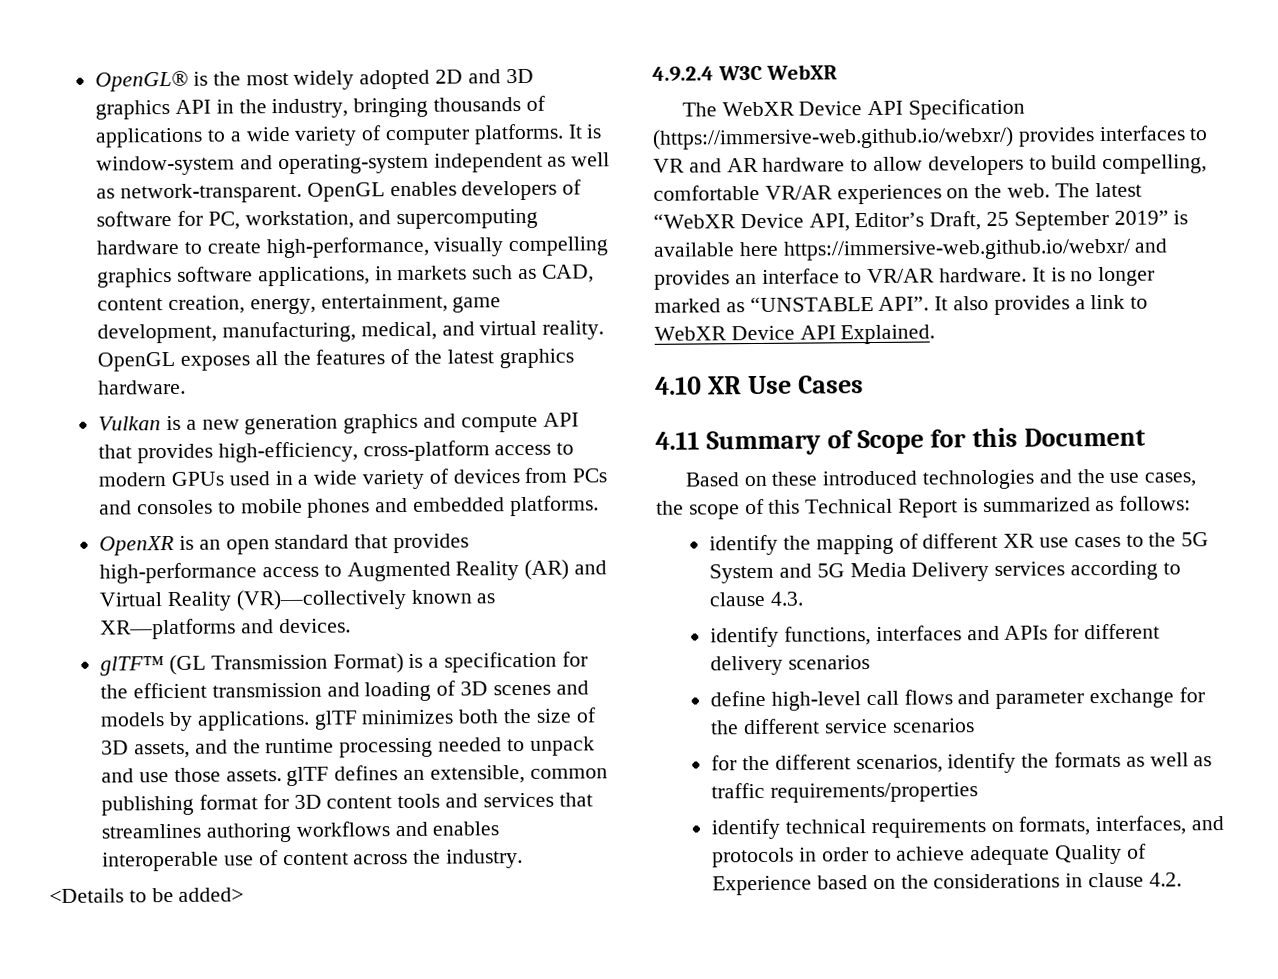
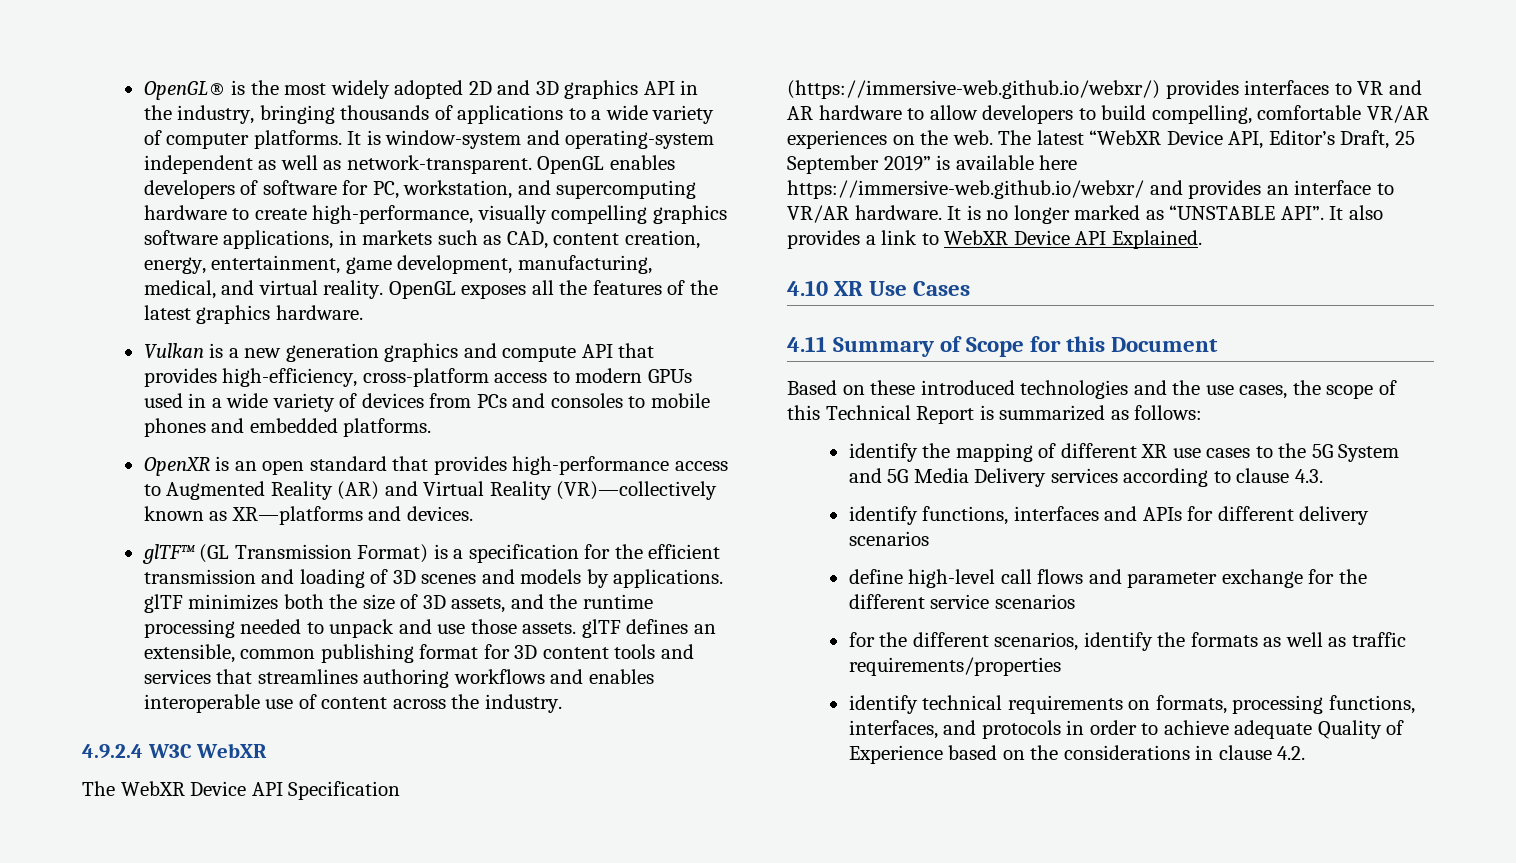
[49,887,245,904] // <Details to be added> -> (562, 703) none
(1091, 826) none -> [1232,695,1415,714] processing functions,

